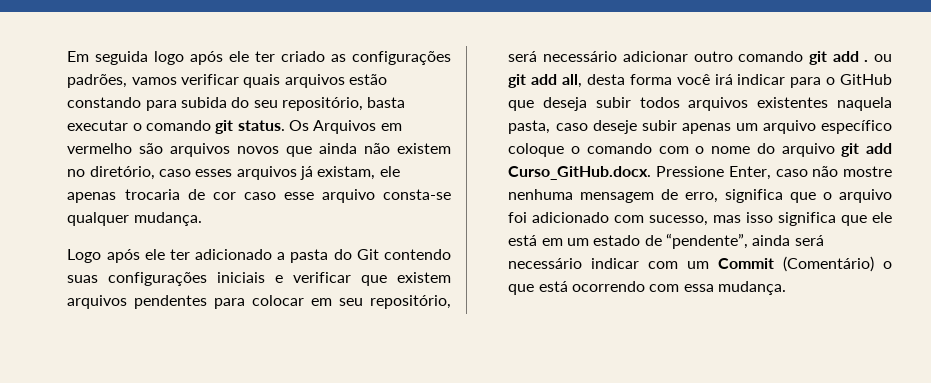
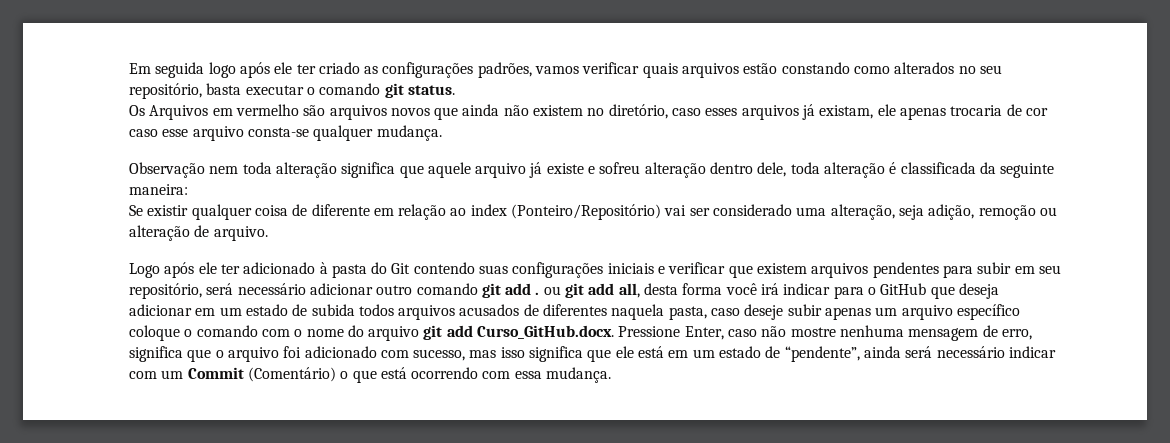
[145,97,250,111] para subida do -> [854,62,976,74] como alterados no
(285, 125) none -> (455, 90) //
(202, 219) none -> [128,162,1055,178] [128,184,188,195] [128,204,1057,220] [128,225,268,241] // Observação nem toda alteração significa que aquele arquivo já existe e sofreu alteração dentro dele, toda alteração é classificada da seguinte maneira: // Se existir qualquer coisa de diferente em relação ao index (Ponteiro/Repositório) vai ser considerado uma alteração, seja adição, remoção ou alteração de arquivo.
[277,252,286,260] a -> [319,262,328,274] à
[252,295,305,306] colocar -> [977,262,1012,274] subir
[595,97,829,111] subir todos arquivos existentes -> [128,304,608,320] adicionar em um estado de subida todos arquivos acusados de diferentes

